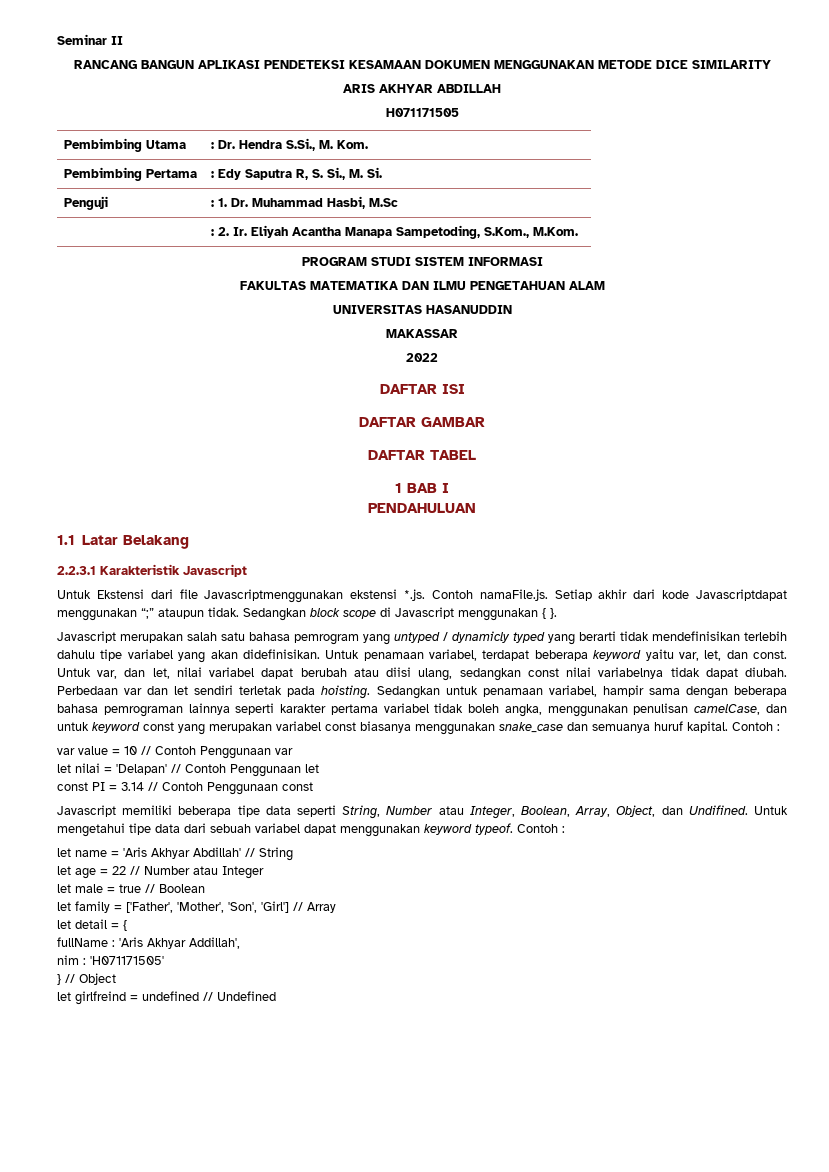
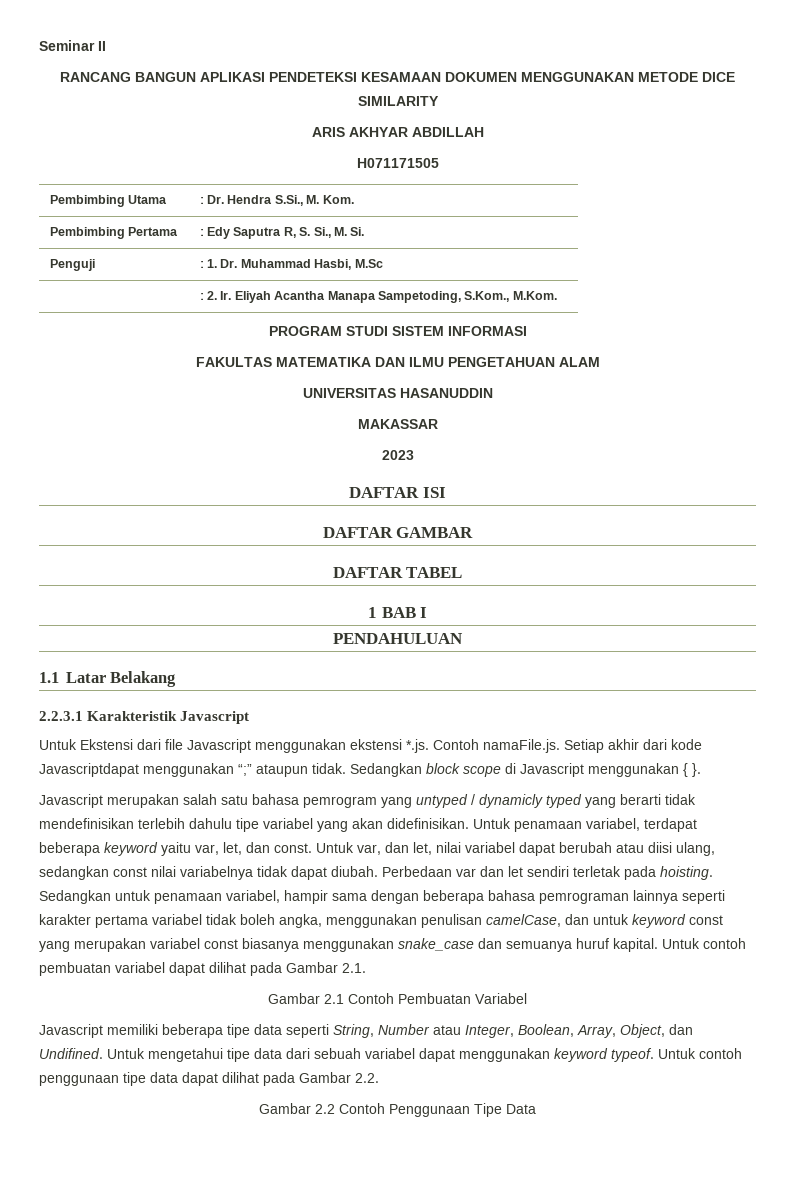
[406,353,438,362] 2022 -> [381,450,414,460] 2023
[204,589,344,603] Javascriptmenggunakan -> [187,739,346,753] Javascript menggunakan
[732,722,780,731] [57,746,293,759] [57,763,319,777] [57,782,313,795] Contoh : // var value = 10 // Contoh Penggunaan var // let nilai = 'Delapan' // Contoh Penggunaan let // const PI = 3.14 // Contoh Penggunaan const -> [662,938,746,949] [39,962,366,976] [268,993,527,1004] Untuk contoh pembuatan variabel dapat dilihat pada Gambar 2.1. // Gambar 2.1 Contoh Pembuatan Variabel
[517,824,565,833] [57,847,293,861] [57,866,264,879] [57,884,205,893] [57,901,336,913] [57,919,127,931] [57,937,240,949] [57,955,164,965] [57,973,116,985] [57,991,276,1005] Contoh : // let name = 'Aris Akhyar Abdillah' // String // let age = 22 // Number atau Integer // let male = true // Boolean // let family = ['Father', 'Mother', 'Son', 'Girl'] // Array // let detail = { // fullName : 'Aris Akhyar Addillah', // nim : 'H071171505' // } // Object // let girlfreind = undefined // Undefined -> [658,1048,742,1059] [39,1072,379,1086] [259,1103,536,1117] Untuk contoh penggunaan tipe data dapat dilihat pada Gambar 2.2. // Gambar 2.2 Contoh Penggunaan Tipe Data

